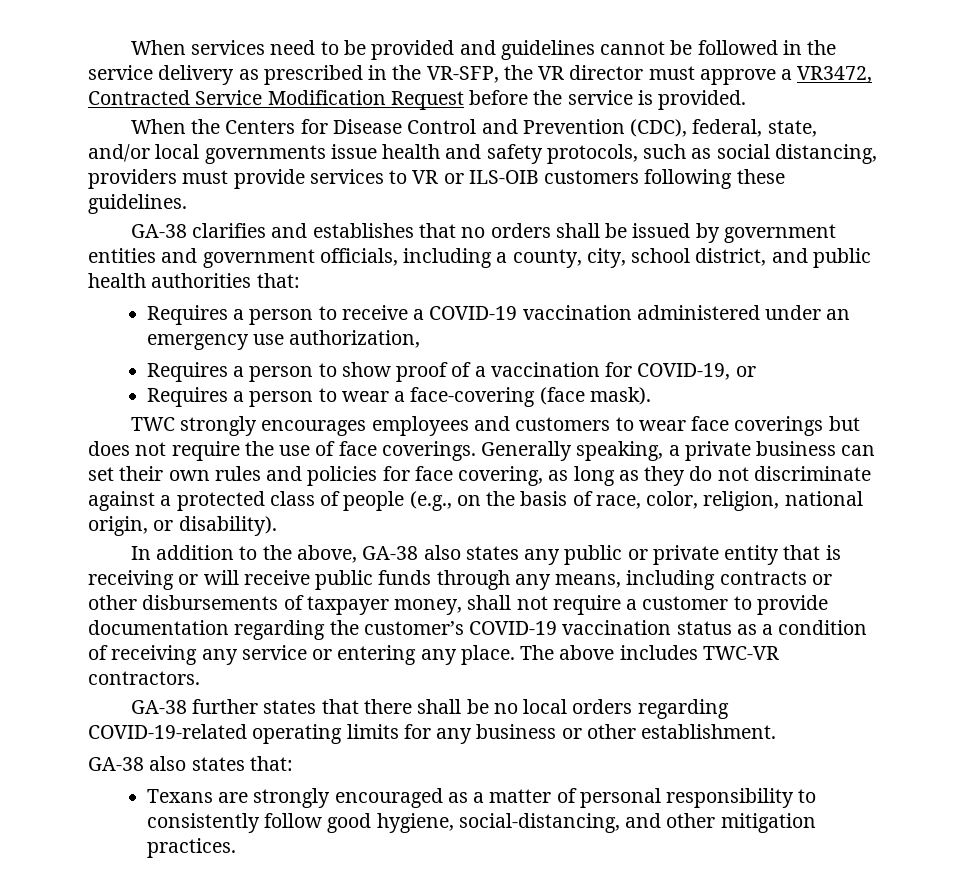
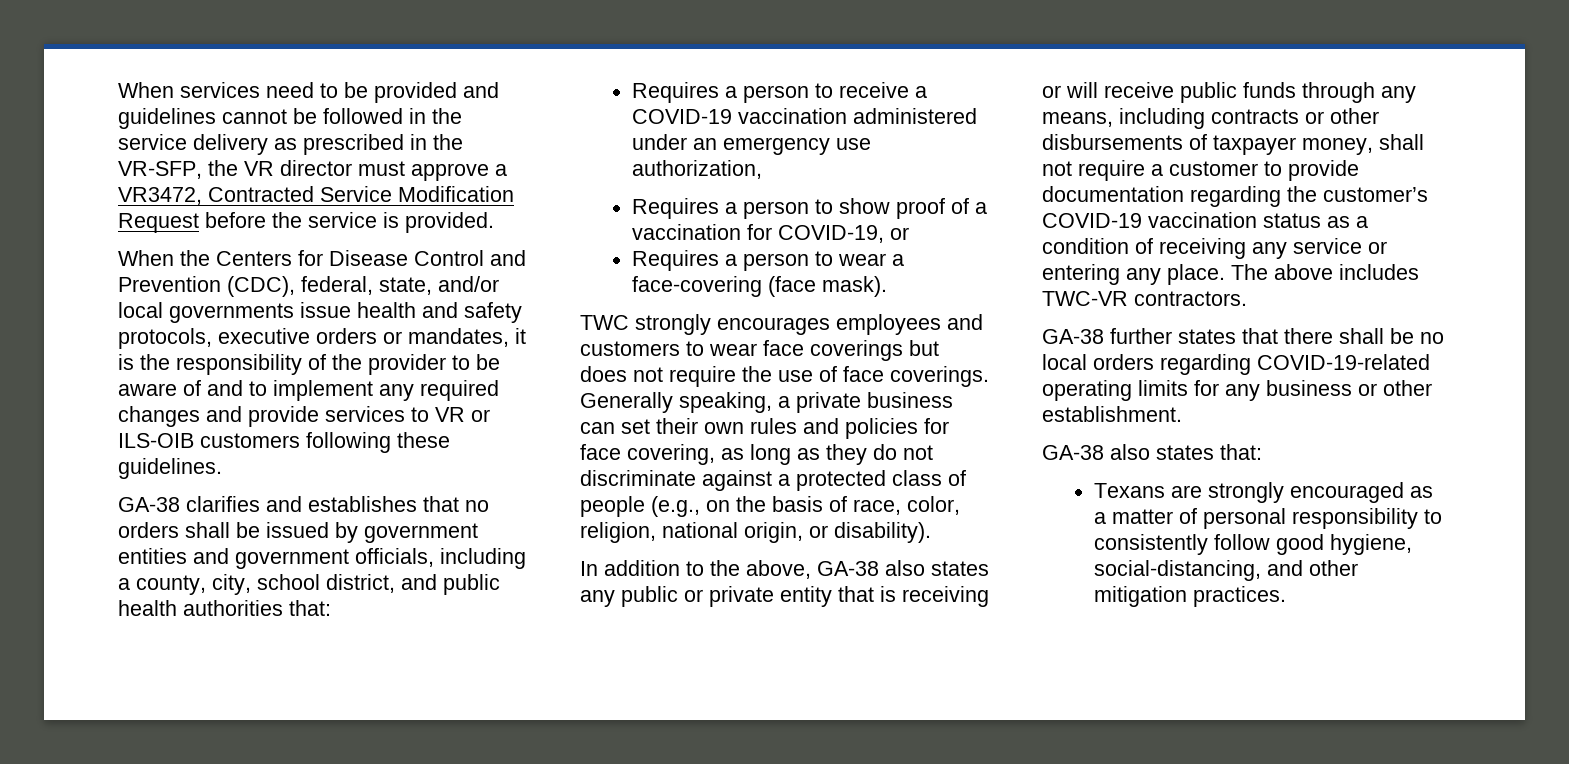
[643,144,877,164] [88,169,229,189] such as social distancing, providers must -> [218,328,526,347] [118,354,500,375] [118,380,499,401] [118,406,242,427] executive orders or mandates, it is the responsibility of the provider to be aware of and to implement any required changes and

